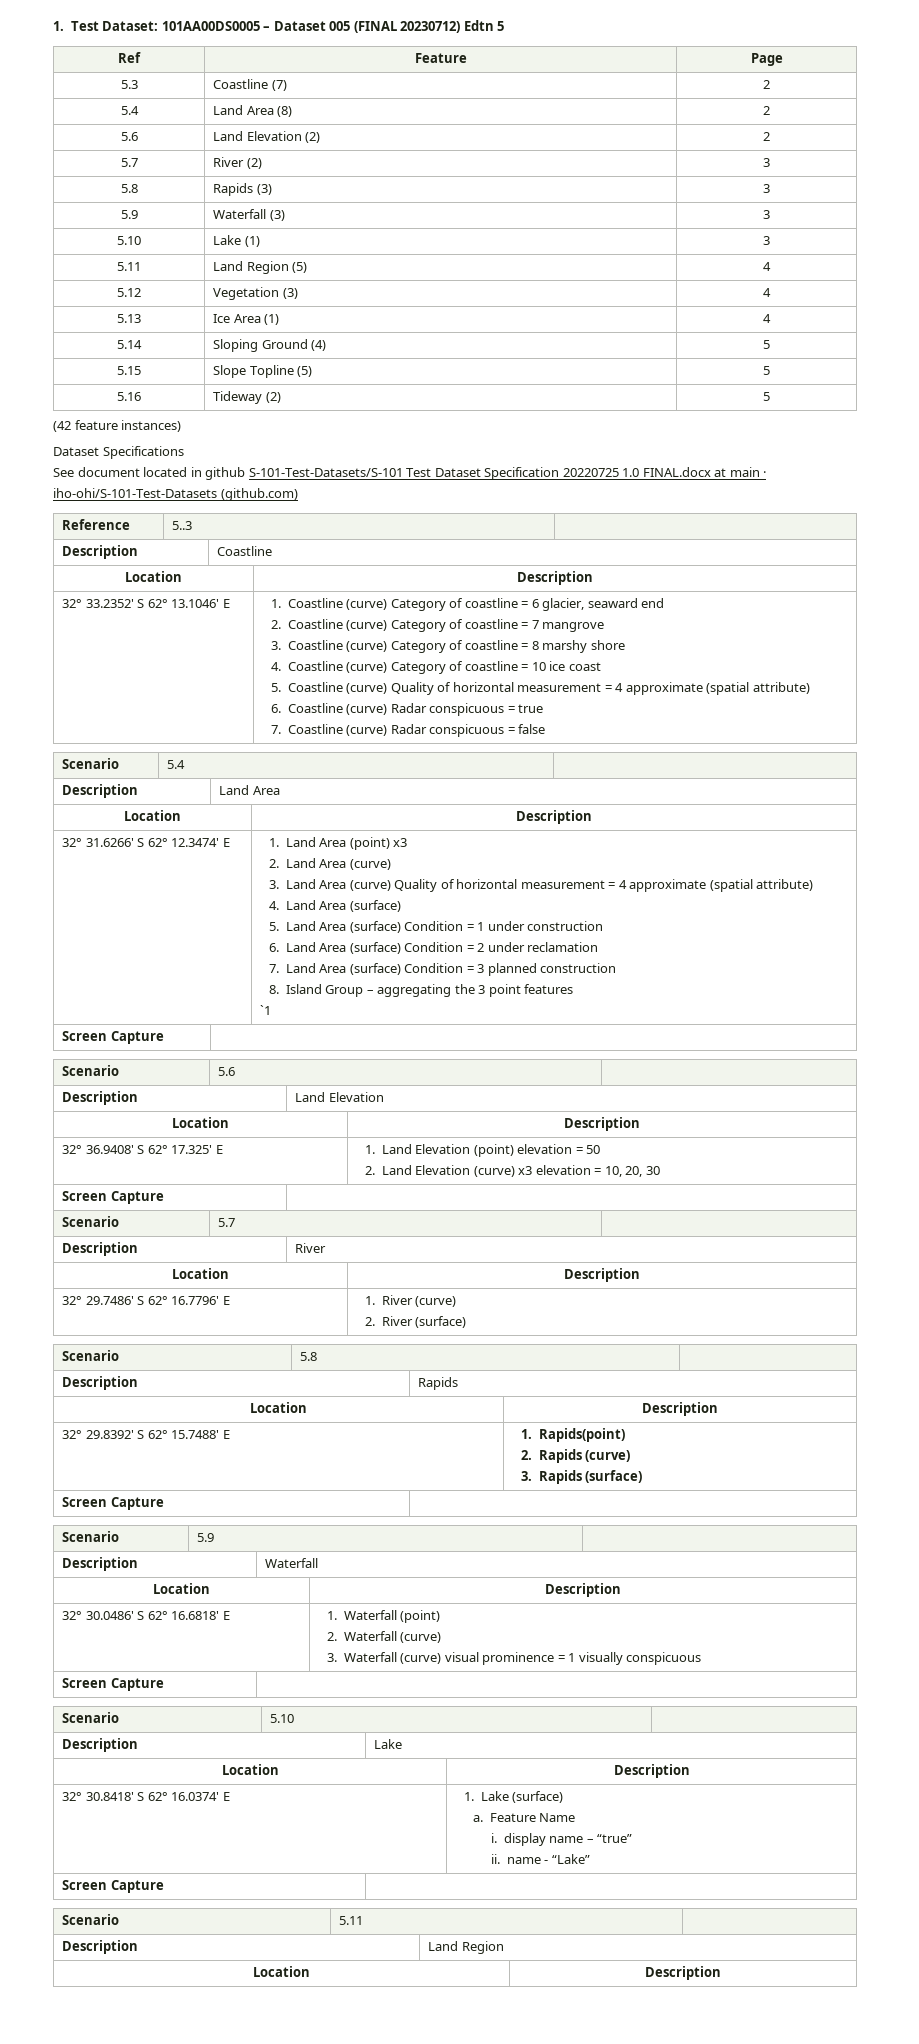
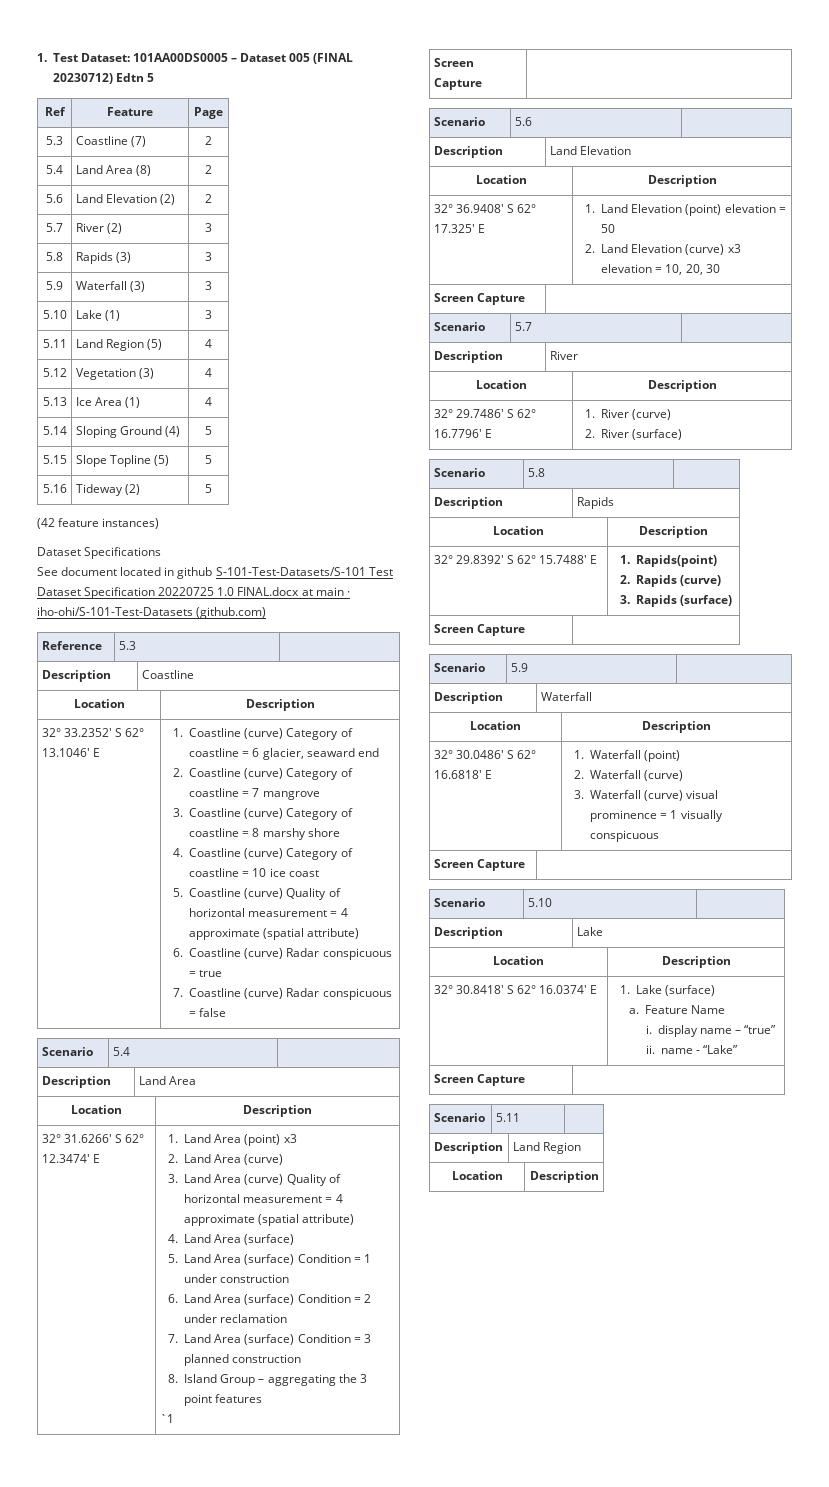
[172,521,193,530] 5..3 -> [118,641,136,650] 5.3

